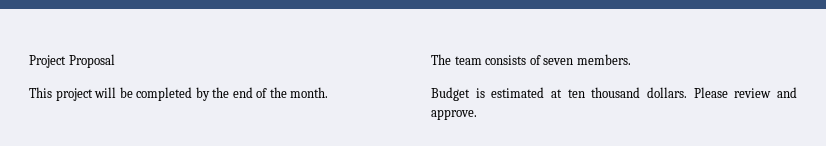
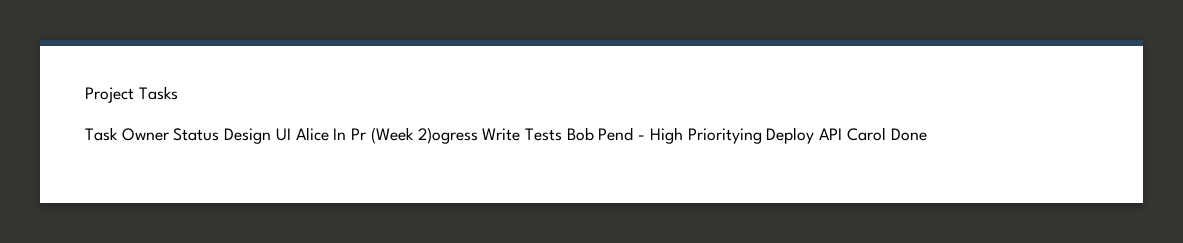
[68,54,115,68] [29,87,329,101] [431,54,631,65] [431,87,797,101] [431,109,477,120] Proposal // This project will be completed by the end of the month. // The team consists of seven members. // Budget is estimated at ten thousand dollars. Please review and approve. -> [138,86,178,100] [85,127,927,144] Tasks // Task Owner Status Design UI Alice In Pr (Week 2)ogress Write Tests Bob Pend - High Prioritying Deploy API Carol Done

